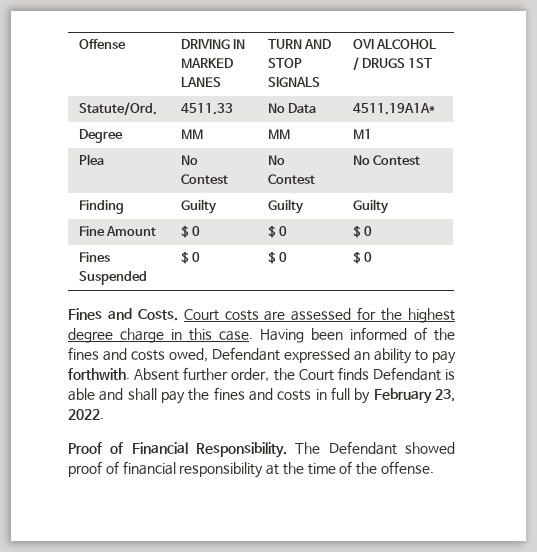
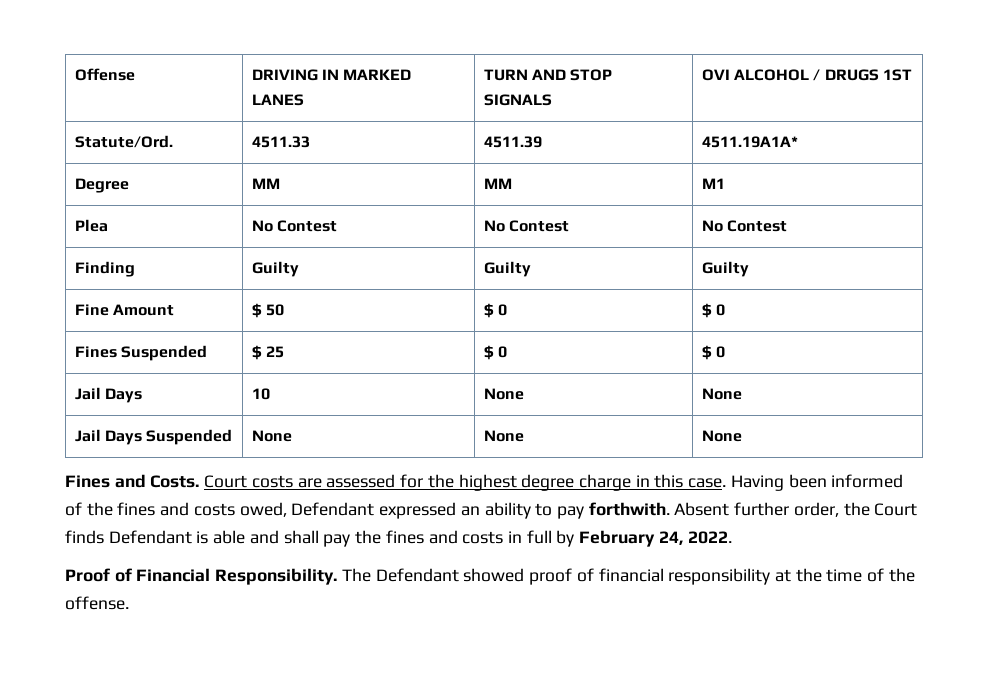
[267,103,316,113] No Data -> [483,136,542,148] 4511.39
[191,226,200,236] 0 -> [265,304,284,316] 50
[191,252,200,262] [267,251,287,264] [352,251,372,264] 0 | $ 0 | $ 0 -> [265,346,284,358] [483,345,507,360] [701,345,725,360] [74,387,142,403] [251,388,270,400] [483,388,524,400] [701,388,742,400] [74,429,233,445] [251,430,292,442] [483,430,524,442] [701,430,742,442] 25 | $ 0 | $ 0 // Jail Days | 10 | None | None // Jail Days Suspended | None | None | None
[434,389,455,402] 23, -> [658,531,683,545] 24,

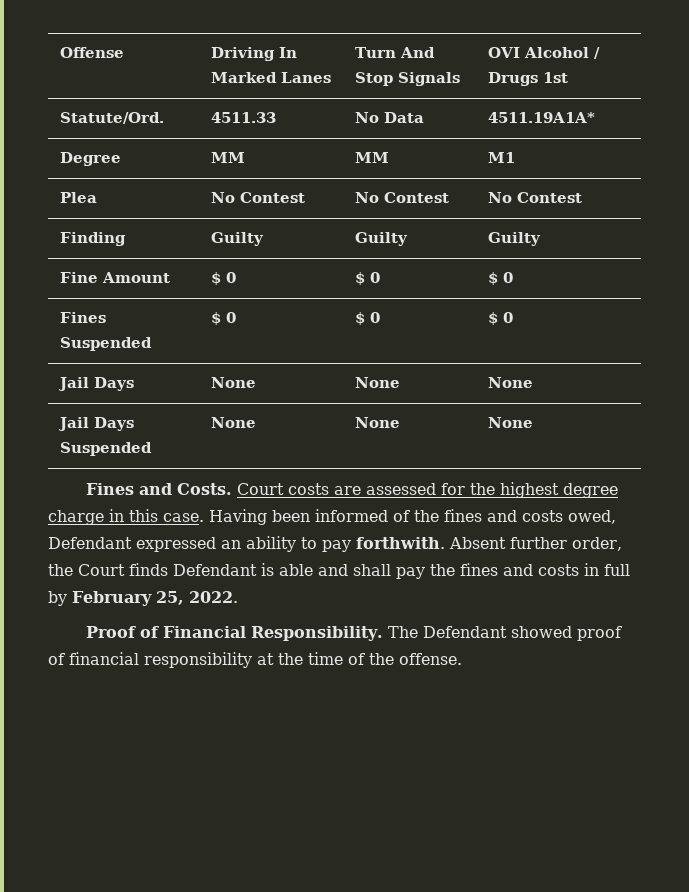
[251,69,412,81] [251,94,304,106] [483,69,613,81] [483,94,552,106] [701,69,912,81] DRIVING IN MARKED LANES | TURN AND STOP SIGNALS | OVI ALCOHOL / DRUGS 1ST -> [210,47,297,61] [210,72,331,83] [354,47,435,58] [354,72,460,86] [487,47,600,59] [487,72,568,86] Driving In Marked Lanes | Turn And Stop Signals | OVI Alcohol / Drugs 1st
[483,136,542,148] 4511.39 -> [354,112,424,123] No Data
[265,304,284,316] 50 -> [225,272,236,283] 0
[265,346,284,358] 25 -> [225,312,236,323] 0
[251,388,270,400] | 10 -> [210,377,256,388] | None
[658,531,683,545] 24, -> [155,591,184,605] 25,

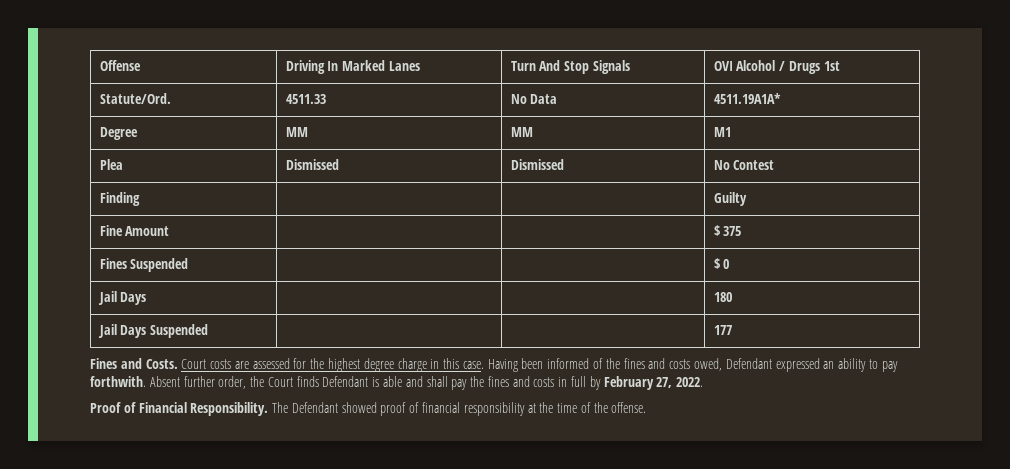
[210,192,305,203] [354,192,449,203] No Contest | No Contest -> [285,159,339,170] [510,159,564,170] Dismissed | Dismissed
[210,232,264,246] [354,232,408,246] Guilty | Guilty -> (140, 199) |
[210,272,236,285] [354,272,380,285] [487,272,513,285] $ 0 | $ 0 | $ 0 -> [713,225,742,236] | | $ 375
[210,312,236,325] [354,312,380,325] $ 0 | $ 0 -> (189, 265) |
[210,377,256,388] [354,377,400,388] [487,377,533,388] None | None | None -> [713,292,732,302] | | 180
[210,417,256,428] [354,417,400,428] [487,417,533,428] None | None | None -> [713,325,732,335] | | 177
[155,591,184,605] 25, -> [656,377,673,388] 27,

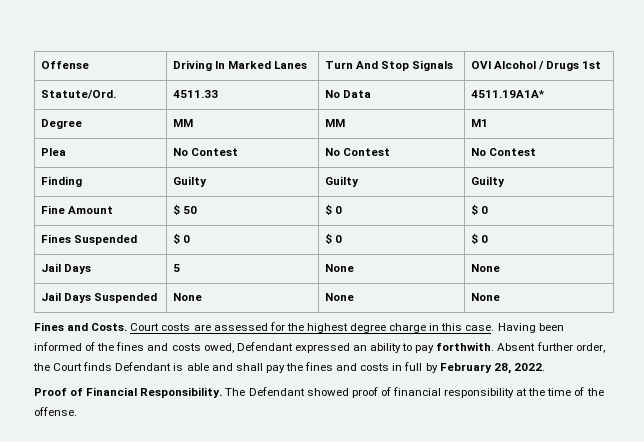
[285,159,339,170] [510,159,564,170] Dismissed | Dismissed -> [172,148,238,156] [324,148,390,156] No Contest | No Contest
(140, 199) | -> [172,176,207,187] [324,176,359,187] Guilty | Guilty
[713,225,742,236] | | $ 375 -> [172,204,197,215] [324,204,342,215] [470,204,488,215] $ 50 | $ 0 | $ 0
(189, 265) | -> [172,233,190,244] [324,233,342,244] $ 0 | $ 0
[713,292,732,302] | | 180 -> [172,264,180,272] [324,264,354,272] [470,264,500,272] 5 | None | None
[713,325,732,335] | | 177 -> [172,293,202,301] [324,293,354,301] [470,293,500,301] None | None | None
[656,377,673,388] 27, -> [493,363,511,374] 28,

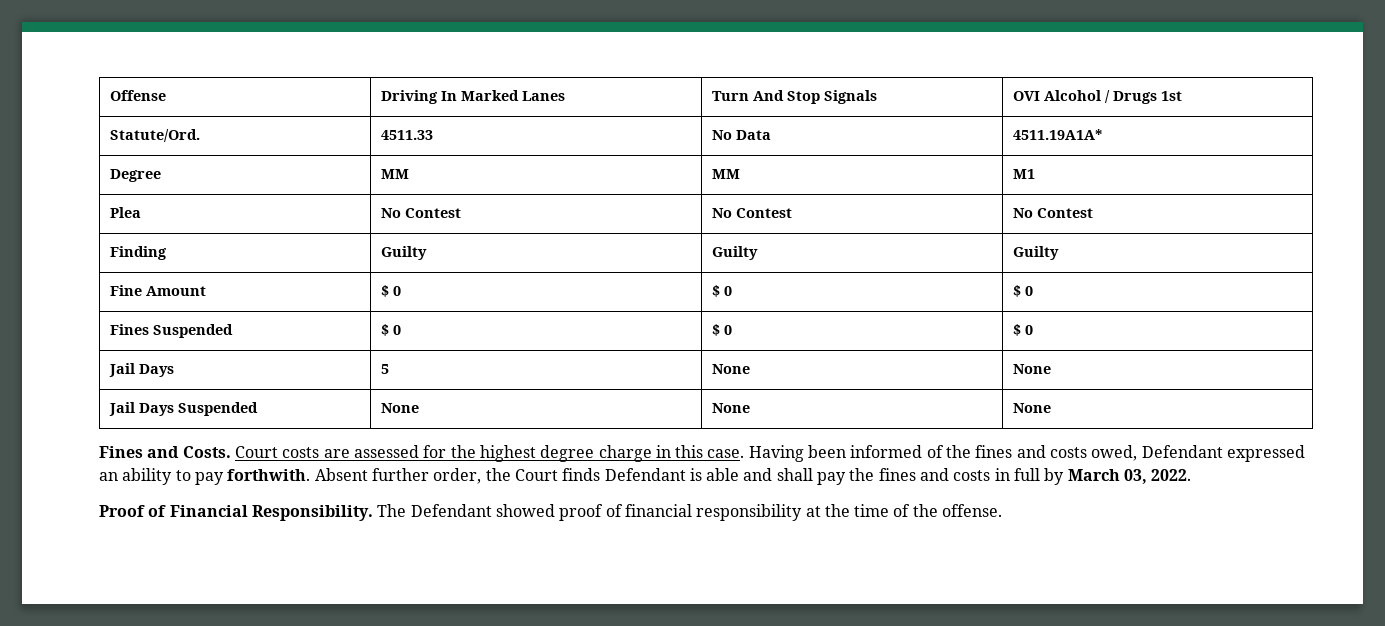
[182,206,197,214] 50 -> [393,286,402,296] 0
[439,363,511,374] February 28, -> [1067,469,1148,484] March 03,

